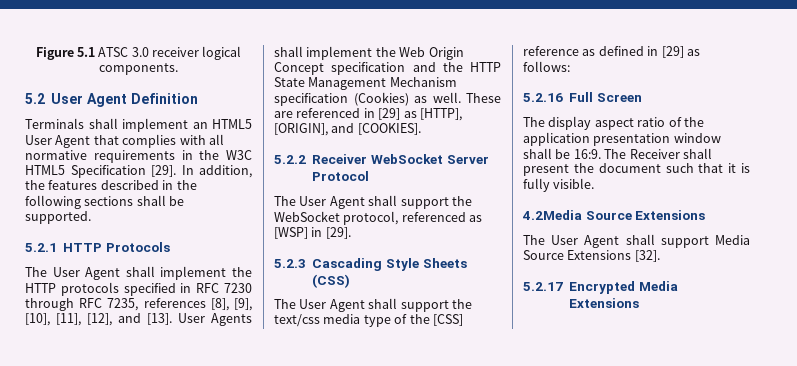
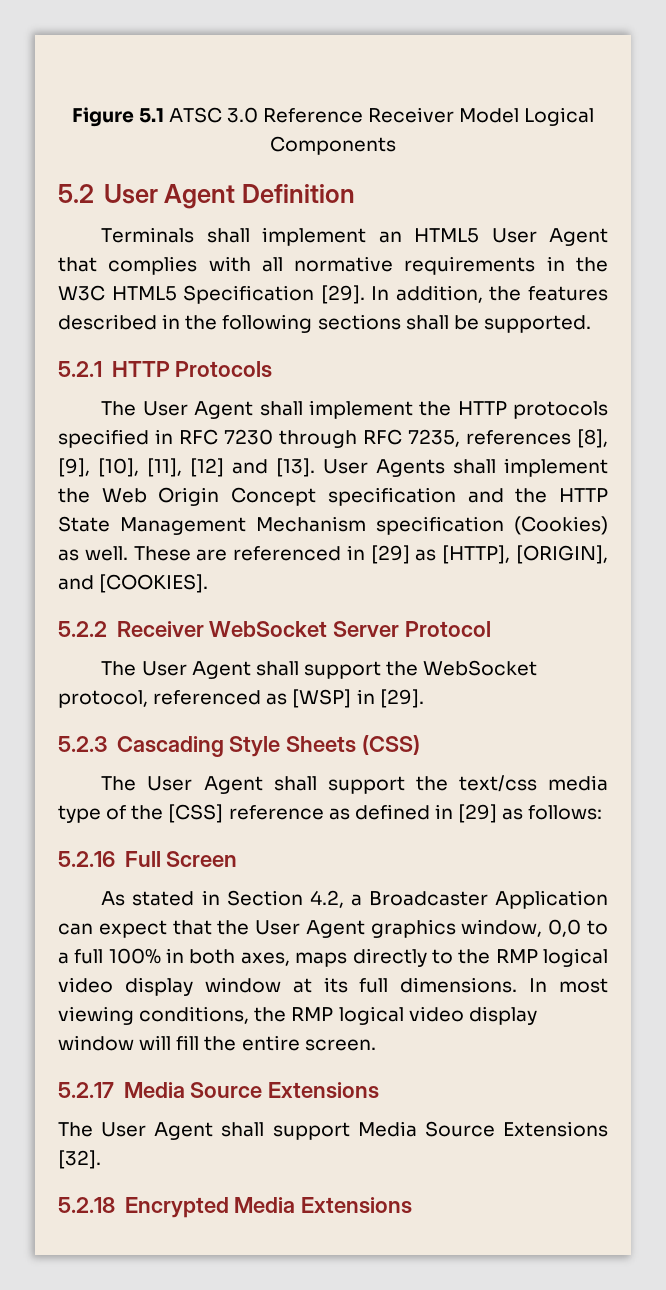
[152,46,242,60] [99,63,178,75] receiver logical components. -> [263,107,595,126] [270,136,396,155] Reference Receiver Model Logical Components
[87,313,112,326] [12], -> [190,458,224,477] [12]
[523,116,704,130] [523,132,721,146] [523,148,712,159] [523,163,750,176] [523,178,595,192] [522,210,582,220] The display aspect ratio of the application presentation window shall be 16:9. The Receiver shall present the document such that it is fully visible. // 4.2Media -> [101,890,609,909] [58,919,608,938] [58,948,608,967] [58,977,608,996] [58,1006,537,1025] [58,1035,376,1051] [58,1082,185,1098] As stated in Section 4.2, a Broadcaster Application can expect that the User Agent graphics window, 0,0 to a full 100% in both axes, maps directly to the RMP logical video display window at its full dimensions. In most viewing conditions, the RMP logical video display window will fill the entire screen. // 5.2.17 Media
[523,282,563,291] 5.2.17 -> [58,1197,115,1213] 5.2.18

